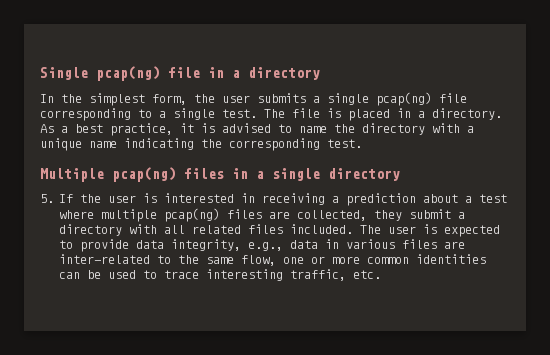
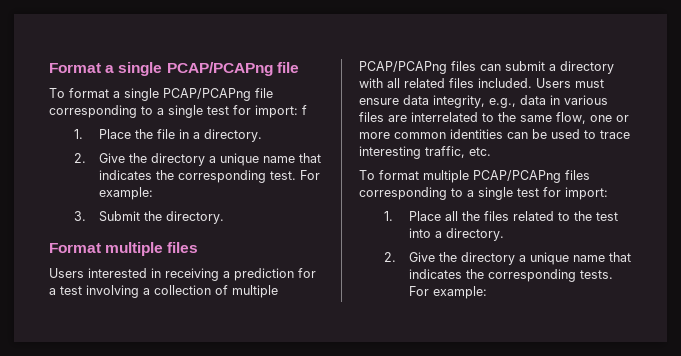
[40,66,320,81] [40,92,432,106] Single pcap(ng) file in a directory // In the simplest form, the user submits a single pcap(ng) -> [49,62,299,76] [49,88,251,101] Format a single PCAP/PCAPng file // To format a single PCAP/PCAPng
[222,108,502,121] [40,123,474,136] [40,138,194,151] test. The file is placed in a directory. As a best practice, it is advised to name the directory with a unique name indicating -> [207,105,307,118] [73,129,262,142] [73,153,321,166] [98,170,152,180] test for import: f // 1. Place the file in a directory. // 2. Give the directory a unique name that indicates
[40,167,400,182] [40,193,158,203] // Multiple pcap(ng) files in a single directory // 5. If the user is -> [299,170,320,180] [98,187,153,200] [73,211,224,224] [49,242,199,256] [49,268,84,278] For example: // 3. Submit the directory. // Format multiple files // Users
[423,194,459,203] about -> [298,268,316,278] for
[59,208,403,222] where multiple pcap(ng) files are collected, they -> [86,285,278,298] [359,61,501,74] involving a collection of multiple PCAP/PCAPng files can
[360,224,501,237] [59,239,130,252] The user is expected to provide -> [536,78,604,88] [359,98,399,105] Users must ensure
[59,254,151,264] inter-related -> [411,112,478,122] interrelated
(382, 274) none -> [359,170,590,183] [359,187,608,200] [383,211,618,221] [408,228,504,241] [383,252,631,265] [408,269,613,282] [408,286,487,299] // To format multiple PCAP/PCAPng files corresponding to a single test for import: // 1. Place all the files related to the test into a directory. // 2. Give the directory a unique name that indicates the corresponding tests. For example:

